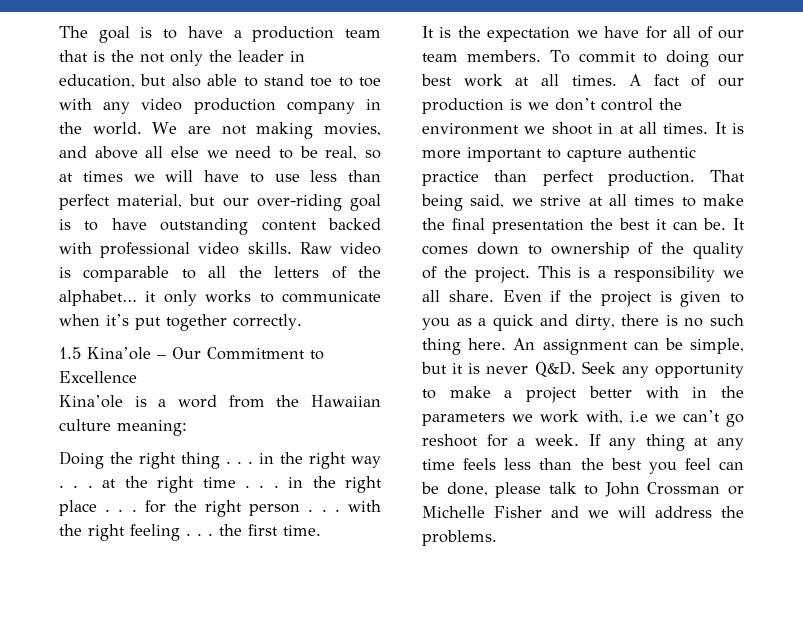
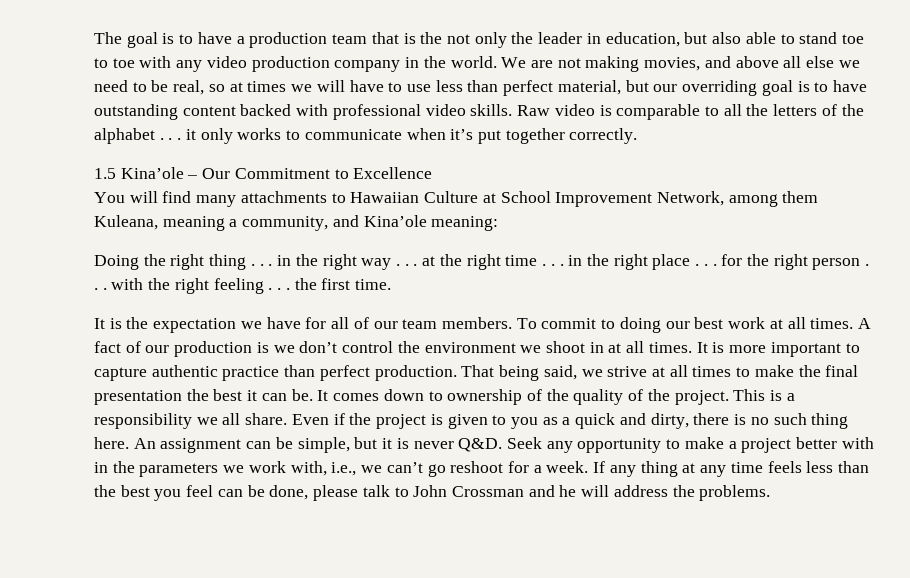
[256,194,342,211] over-riding -> [682,80,758,96] overriding
[59,290,137,306] alphabet… -> [94,128,182,144] alphabet . . .
[59,395,381,408] [59,419,111,431] Kina’ole is a word from the Hawaiian culture -> [94,191,819,207] [94,215,427,231] You will find many attachments to Hawaiian Culture at School Improvement Network, among them Kuleana, meaning a community, and Kina’ole
[630,411,648,422] i.e -> [331,462,357,476] i.e.,
[728,486,744,495] [422,506,609,518] or Michelle Fisher and we -> [528,485,577,497] and he

